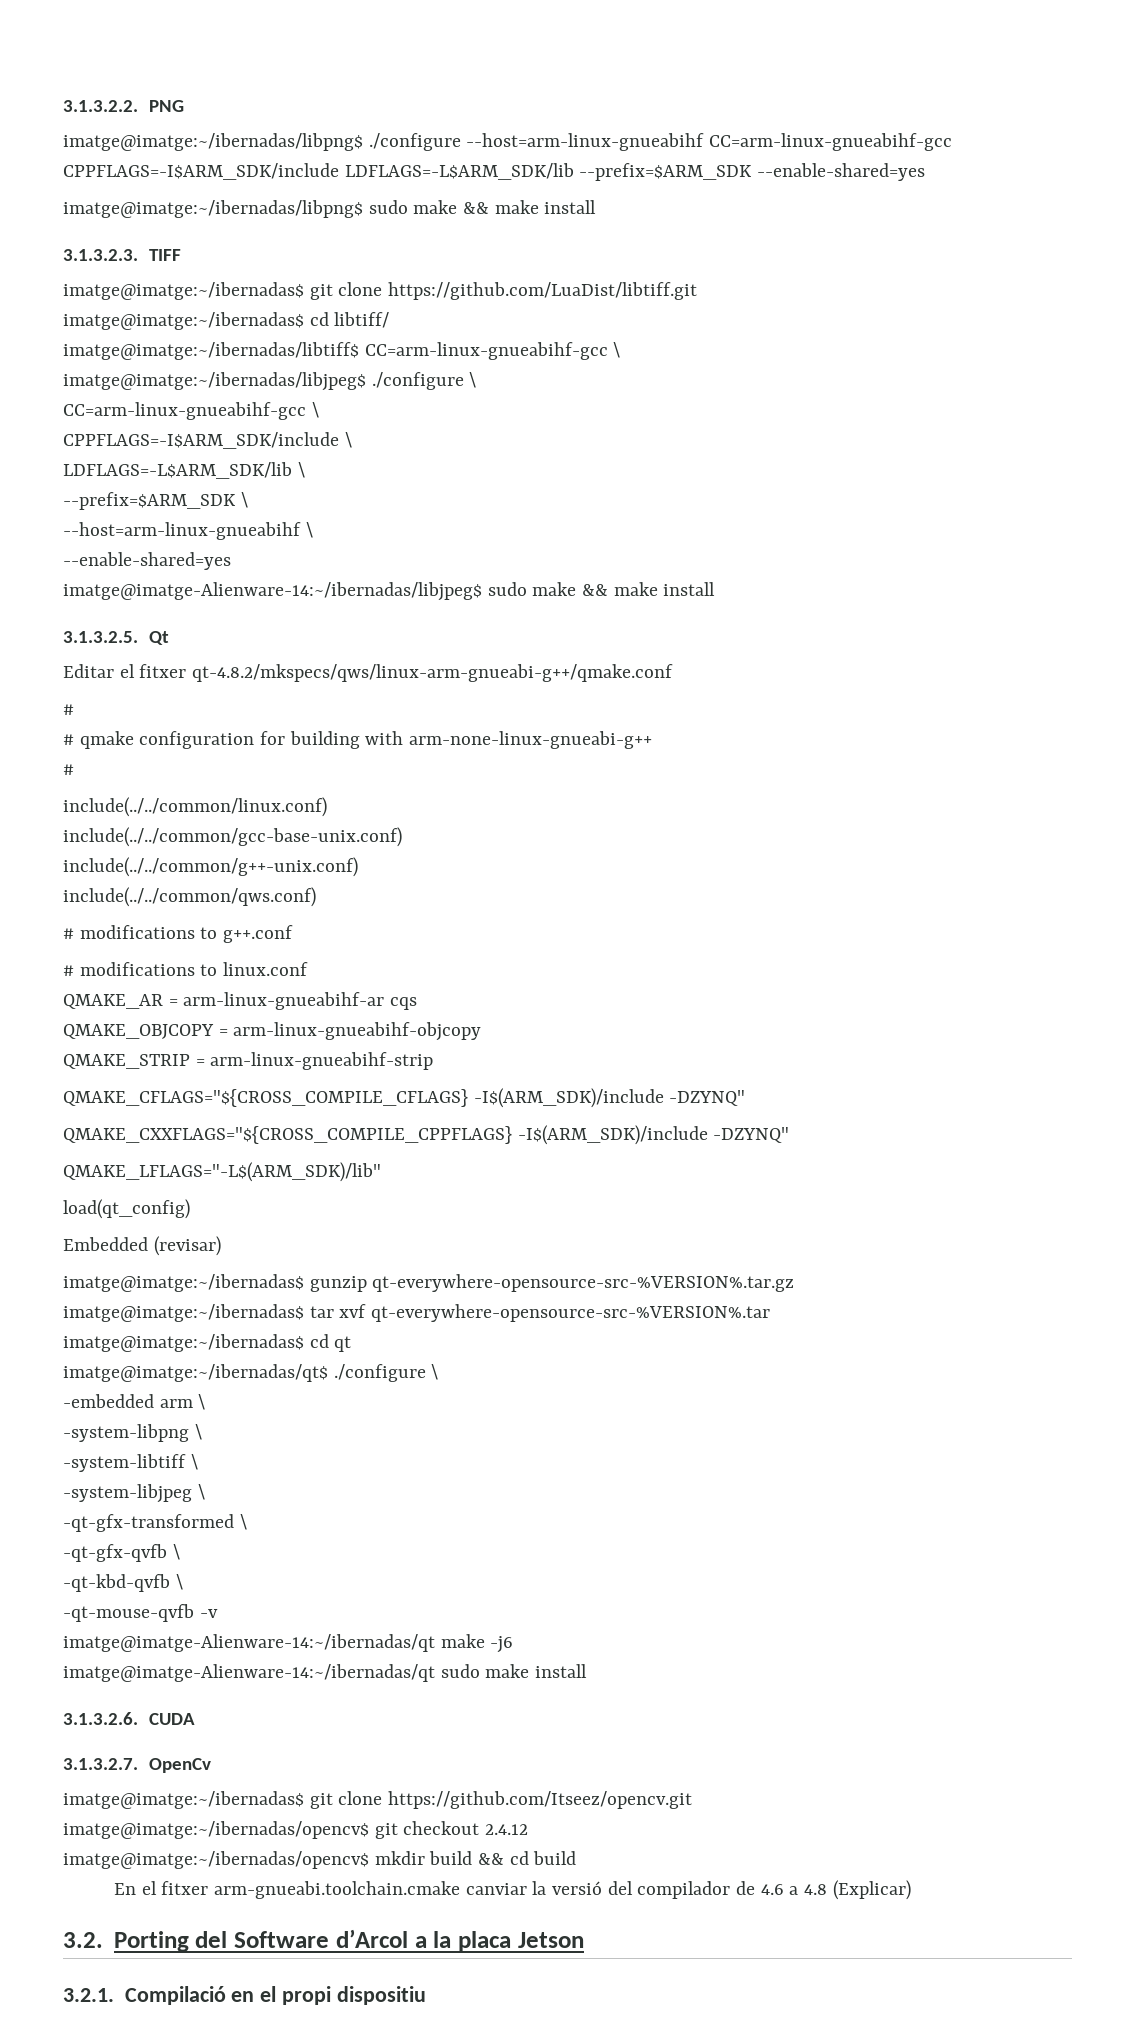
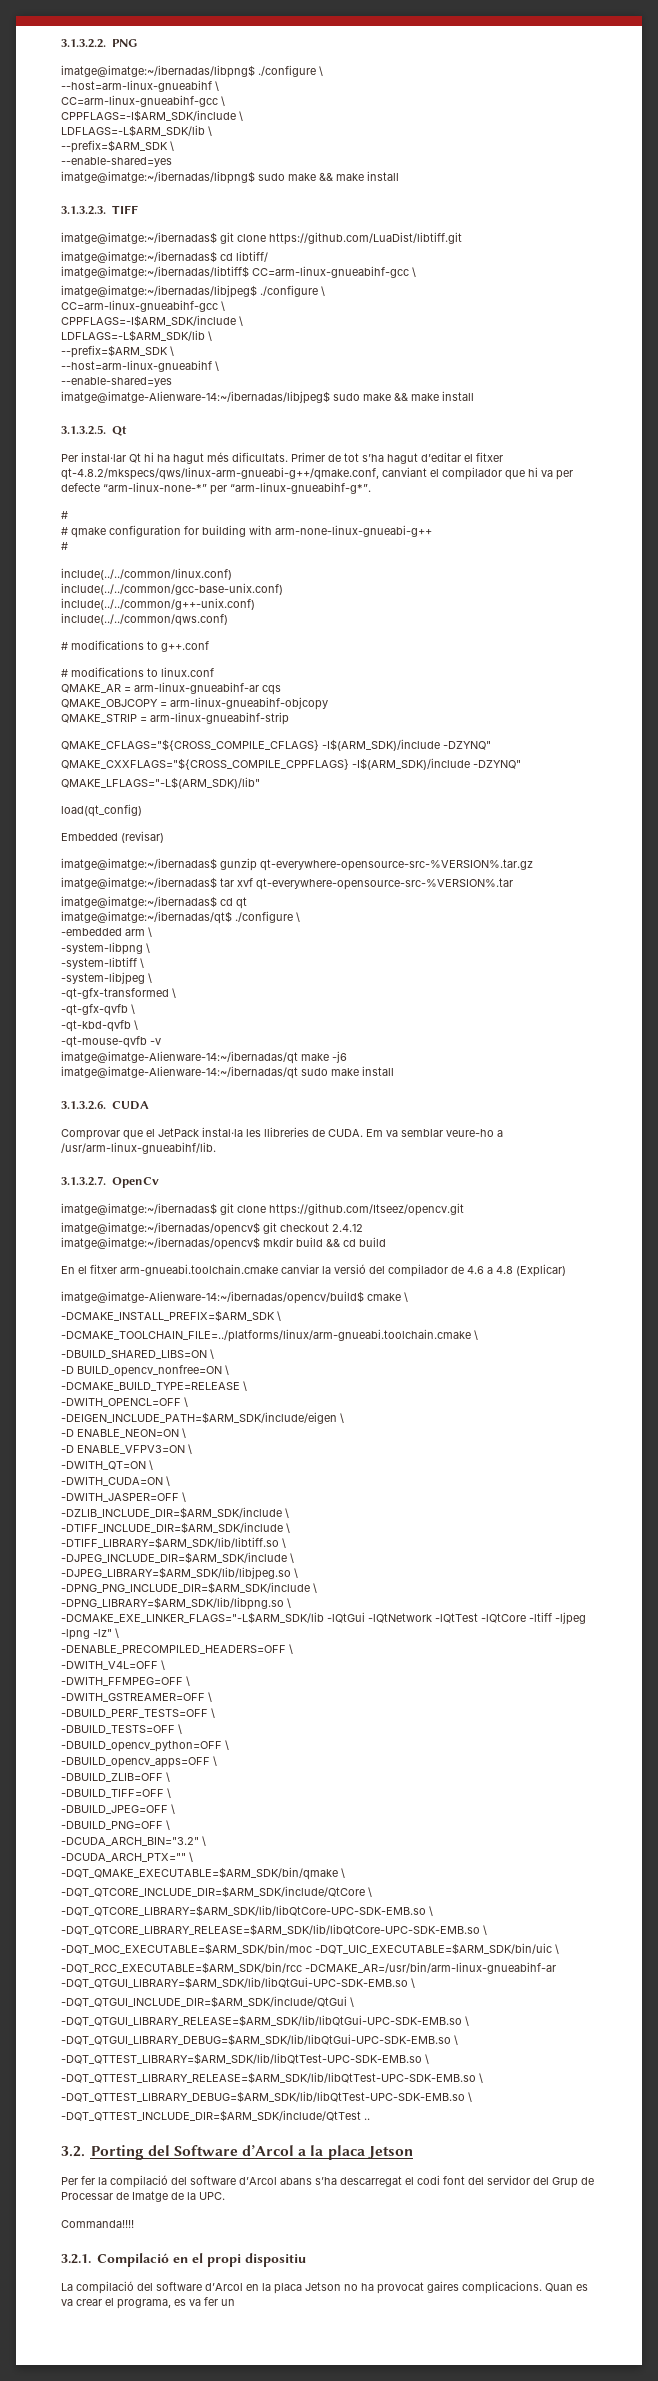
[466,133,953,151] [63,163,753,181] --host=arm-linux-gnueabihf CC=arm-linux-gnueabihf-gcc CPPFLAGS=-I$ARM_SDK/include LDFLAGS=-L$ARM_SDK/lib --prefix=$ARM_SDK -> [319,66,323,76] [61,80,219,92] [61,95,225,107] [61,110,243,122] [61,125,212,137] [61,140,174,153] \ // --host=arm-linux-gnueabihf \ // CC=arm-linux-gnueabihf-gcc \ // CPPFLAGS=-I$ARM_SDK/include \ // LDFLAGS=-L$ARM_SDK/lib \ // --prefix=$ARM_SDK \ //
[63,664,674,682] Editar el fitxer qt-4.8.2/mkspecs/qws/linux-arm-gnueabi-g++/qmake.conf -> [61,452,503,464] [61,467,573,480] [61,482,371,495] Per instal·lar Qt hi ha hagut més dificultats. Primer de tot s’ha hagut d’editar el fitxer qt-4.8.2/mkspecs/qws/linux-arm-gnueabi-g++/qmake.conf, canviant el compilador que hi va per defecte “arm-linux-none-*” per “arm-linux-gnueabihf-g*”.
(195, 1719) none -> [61,1127,503,1140] [61,1142,216,1154] // Comprovar que el JetPack instal·la les llibreries de CUDA. Em va semblar veure-ho a /usr/arm-linux-gnueabihf/lib.
(911, 1890) none -> [61,1291,408,1304] [61,1310,281,1322] [61,1329,478,1342] [61,1349,214,1359] [61,1365,229,1377] [61,1381,247,1391] [61,1397,188,1407] [61,1412,344,1424] [61,1428,186,1438] [61,1444,192,1454] [61,1460,153,1470] [61,1476,170,1486] [61,1492,186,1502] [61,1507,289,1519] [61,1522,290,1534] [61,1537,286,1549] [61,1552,294,1564] [61,1567,298,1580] [61,1582,317,1594] [61,1597,291,1610] [61,1612,586,1625] [61,1628,119,1640] [61,1644,293,1654] [61,1660,165,1670] [61,1676,190,1686] [61,1692,212,1702] [61,1708,215,1718] [61,1724,182,1734] [61,1740,229,1752] [61,1756,217,1768] [61,1772,170,1782] [61,1788,171,1798] [61,1804,175,1814] [61,1820,170,1830] [61,1836,206,1846] [61,1852,193,1862] [61,1867,345,1880] [61,1886,372,1898] [61,1905,433,1917] [61,1924,487,1936] [61,1943,559,1955] [61,1962,556,1974] [61,1977,415,1989] [61,1996,354,2008] [61,2015,469,2027] [61,2034,458,2046] [61,2053,429,2065] [61,2072,483,2084] [61,2091,472,2103] [61,2110,370,2122] // imatge@imatge-Alienware-14:~/ibernadas/opencv/build$ cmake \ // -DCMAKE_INSTALL_PREFIX=$ARM_SDK \ // -DCMAKE_TOOLCHAIN_FILE=../platforms/linux/arm-gnueabi.toolchain.cmake \ // -DBUILD_SHARED_LIBS=ON \ // -D BUILD_opencv_nonfree=ON \ // -DCMAKE_BUILD_TYPE=RELEASE \ // -DWITH_OPENCL=OFF \ // -DEIGEN_INCLUDE_PATH=$ARM_SDK/include/eigen \ // -D ENABLE_NEON=ON \ // -D ENABLE_VFPV3=ON \ // -DWITH_QT=ON \ // -DWITH_CUDA=ON \ // -DWITH_JASPER=OFF \ // -DZLIB_INCLUDE_DIR=$ARM_SDK/include \ // -DTIFF_INCLUDE_DIR=$ARM_SDK/include \ // -DTIFF_LIBRARY=$ARM_SDK/lib/libtiff.so \ // -DJPEG_INCLUDE_DIR=$ARM_SDK/include \ // -DJPEG_LIBRARY=$ARM_SDK/lib/libjpeg.so \ // -DPNG_PNG_INCLUDE_DIR=$ARM_SDK/include \ // -DPNG_LIBRARY=$ARM_SDK/lib/libpng.so \ // -DCMAKE_EXE_LINKER_FLAGS="-L$ARM_SDK/lib -lQtGui -lQtNetwork -lQtTest -lQtCore -ltiff -ljpeg -lpng -lz" \ // -DENABLE_PRECOMPILED_HEADERS=OFF \ // -DWITH_V4L=OFF \ // -DWITH_FFMPEG=OFF \ // -DWITH_GSTREAMER=OFF \ // -DBUILD_PERF_TESTS=OFF \ // -DBUILD_TESTS=OFF \ // -DBUILD_opencv_python=OFF \ // -DBUILD_opencv_apps=OFF \ // -DBUILD_ZLIB=OFF \ // -DBUILD_TIFF=OFF \ // -DBUILD_JPEG=OFF \ // -DBUILD_PNG=OFF \ // -DCUDA_ARCH_BIN="3.2" \ // -DCUDA_ARCH_PTX="" \ // -DQT_QMAKE_EXECUTABLE=$ARM_SDK/bin/qmake \ // -DQT_QTCORE_INCLUDE_DIR=$ARM_SDK/include/QtCore \ // -DQT_QTCORE_LIBRARY=$ARM_SDK/lib/libQtCore-UPC-SDK-EMB.so \ // -DQT_QTCORE_LIBRARY_RELEASE=$ARM_SDK/lib/libQtCore-UPC-SDK-EMB.so \ // -DQT_MOC_EXECUTABLE=$ARM_SDK/bin/moc -DQT_UIC_EXECUTABLE=$ARM_SDK/bin/uic \ // -DQT_RCC_EXECUTABLE=$ARM_SDK/bin/rcc -DCMAKE_AR=/usr/bin/arm-linux-gnueabihf-ar -DQT_QTGUI_LIBRARY=$ARM_SDK/lib/libQtGui-UPC-SDK-EMB.so \ // -DQT_QTGUI_INCLUDE_DIR=$ARM_SDK/include/QtGui \ // -DQT_QTGUI_LIBRARY_RELEASE=$ARM_SDK/lib/libQtGui-UPC-SDK-EMB.so \ // -DQT_QTGUI_LIBRARY_DEBUG=$ARM_SDK/lib/libQtGui-UPC-SDK-EMB.so \ // -DQT_QTTEST_LIBRARY=$ARM_SDK/lib/libQtTest-UPC-SDK-EMB.so \ // -DQT_QTTEST_LIBRARY_RELEASE=$ARM_SDK/lib/libQtTest-UPC-SDK-EMB.so \ // -DQT_QTTEST_LIBRARY_DEBUG=$ARM_SDK/lib/libQtTest-UPC-SDK-EMB.so \ // -DQT_QTTEST_INCLUDE_DIR=$ARM_SDK/include/QtTest ..
(584, 1940) none -> [61,2175,594,2188] [61,2191,225,2202] [61,2220,134,2228] // Per fer la compilació del software d’Arcol abans s’ha descarregat el codi font del servidor del Grup de Processar de Imatge de la UPC. // Commanda!!!!
(426, 1995) none -> [61,2281,588,2294] [61,2297,235,2309] // La compilació del software d’Arcol en la placa Jetson no ha provocat gaires complicacions. Quan es va crear el programa, es va fer un

